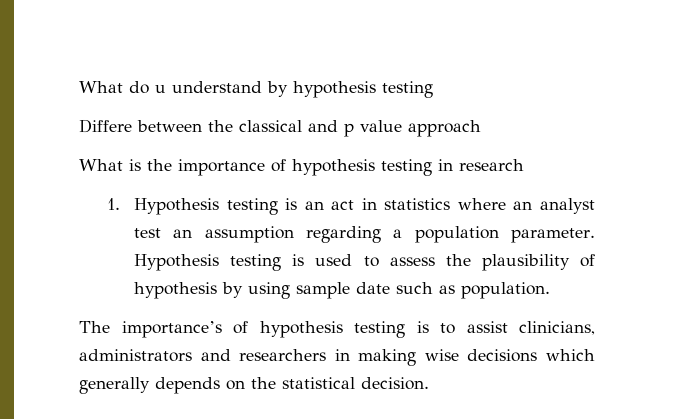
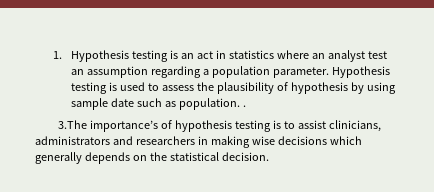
[79,81,433,98] [79,119,481,137] [79,159,524,176] What do u understand by hypothesis testing // Differe between the classical and p value approach // What is the importance of hypothesis testing in research // -> (53, 55) none
[79,321,110,333] // The -> [243,105,247,107] [58,120,88,129] . // 3.The

